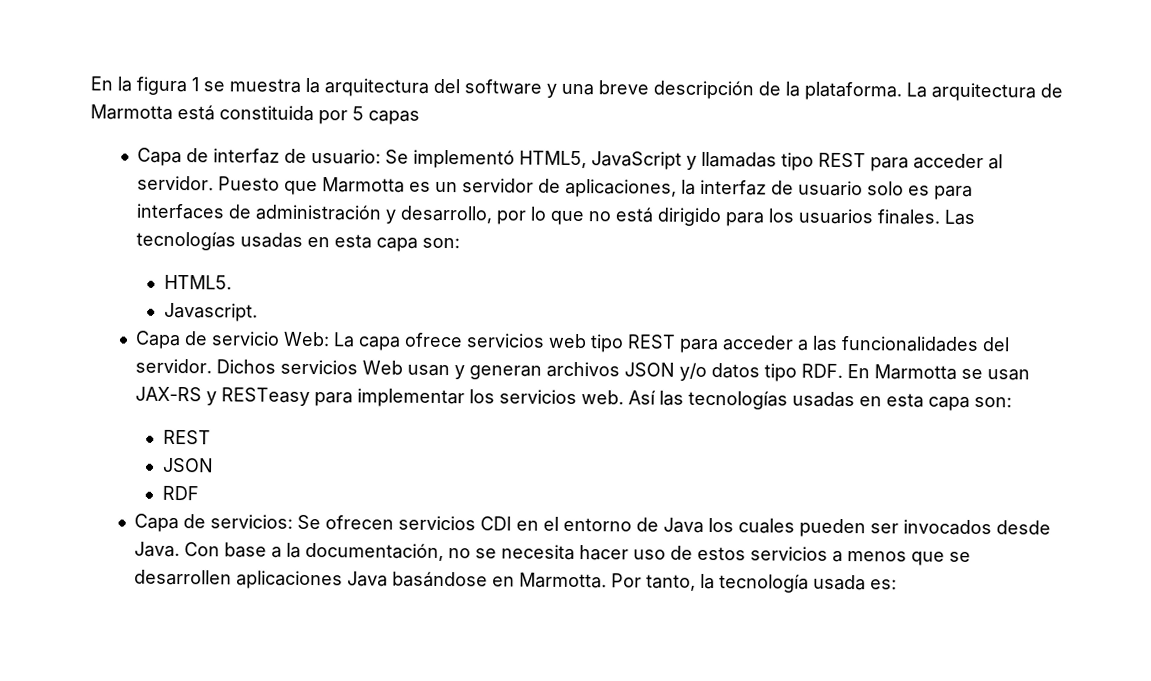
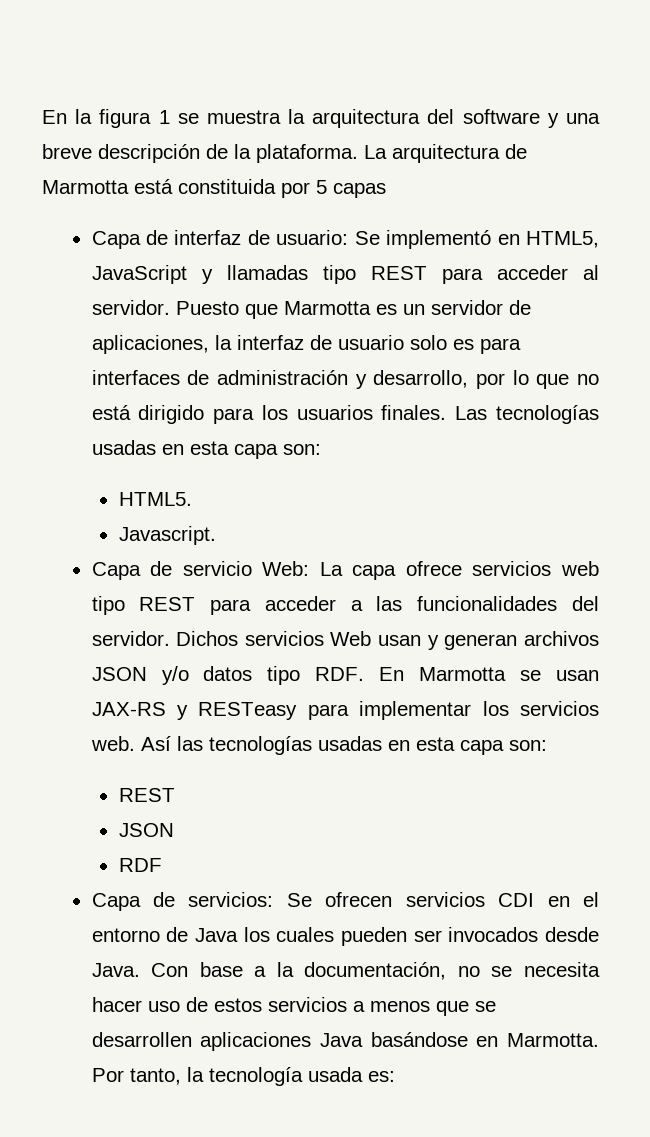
(516, 159) none -> [497,234,520,245] en

